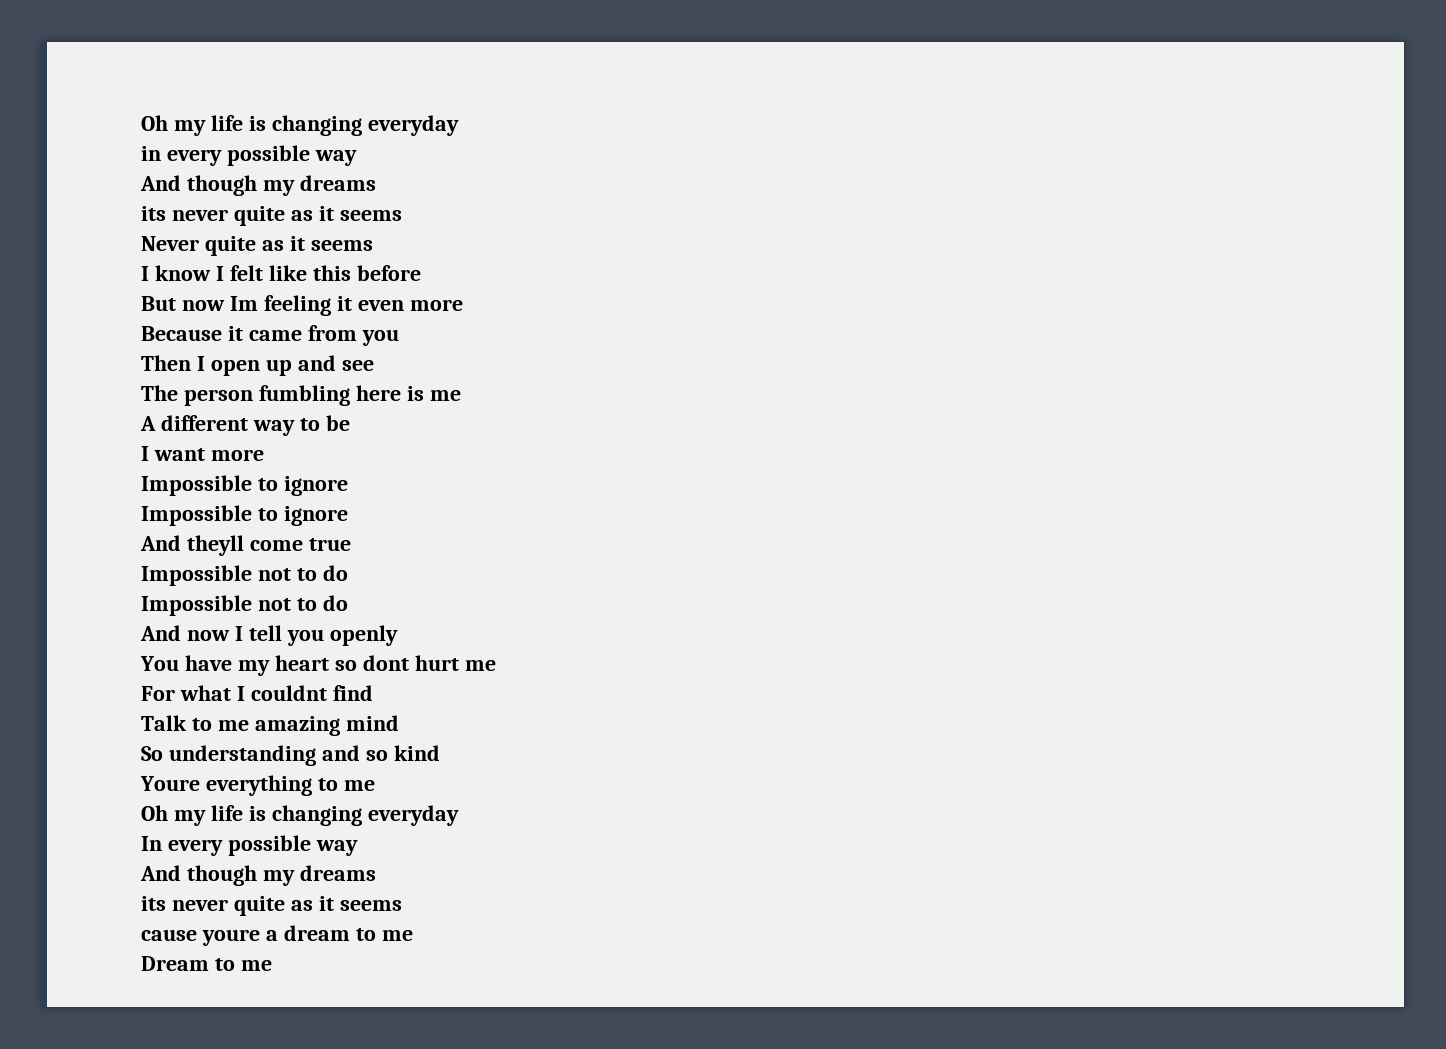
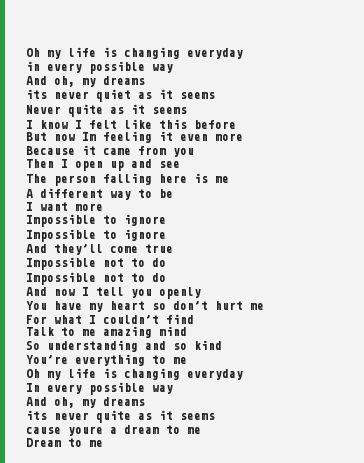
[186,175,376,196] [141,206,285,226] though my dreams // its never quite -> [54,76,145,87] [26,89,131,102] oh, my dreams // its never quiet
[258,385,350,406] fumbling -> [103,173,152,185] falling
[186,535,244,556] theyll -> [54,244,103,255] they’ll
[362,655,409,671] dont -> [173,301,208,310] don’t
[250,685,327,701] couldnt -> [103,315,159,324] couldn’t
[140,776,200,791] Youre -> [26,355,68,364] You’re
[186,865,257,886] though -> [54,397,75,408] oh,

